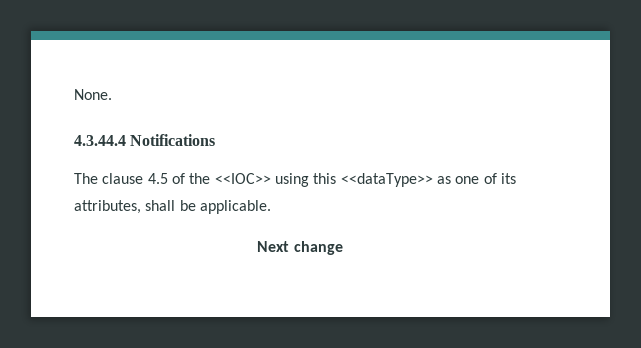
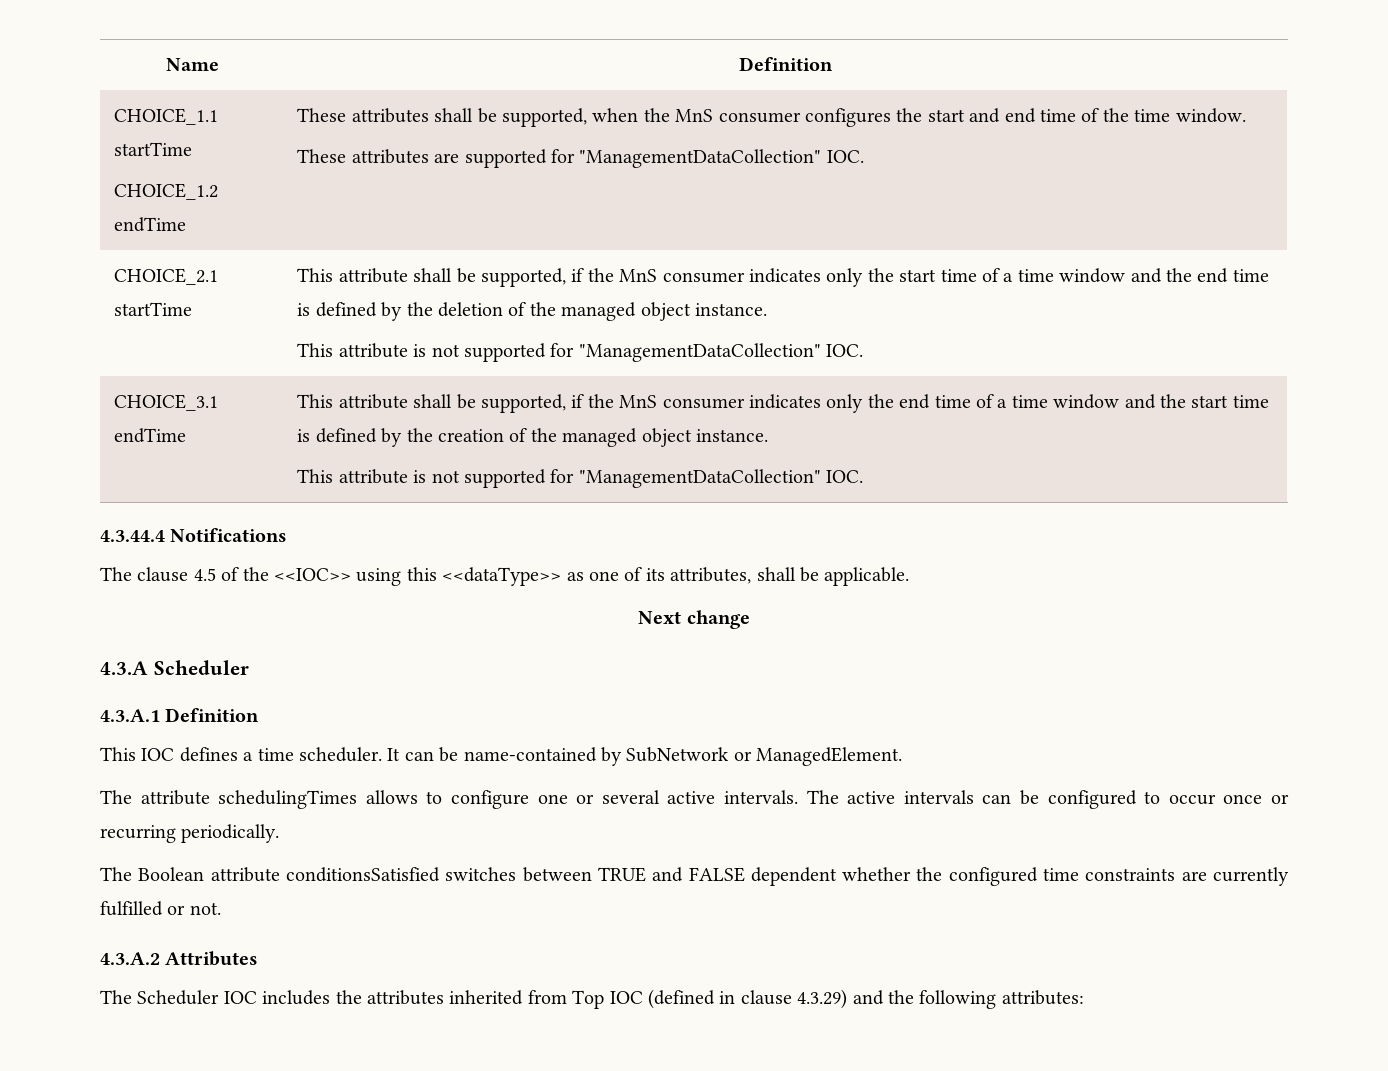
[74,89,112,100] None. -> [165,58,219,71] [738,57,833,71] [114,108,219,125] [114,142,193,156] [114,183,219,200] [114,217,187,232] [297,108,1246,127] [297,149,864,168] [114,268,219,285] [114,302,193,316] [297,268,1269,287] [297,302,767,321] [297,343,864,362] [114,394,219,411] [114,428,187,443] [297,394,1269,413] [297,428,768,447] [297,469,864,488] Name | Definition // CHOICE_1.1 startTime // CHOICE_1.2 endTime | These attributes shall be supported, when the MnS consumer configures the start and end time of the time window. // These attributes are supported for "ManagementDataCollection" IOC. // CHOICE_2.1 startTime | This attribute shall be supported, if the MnS consumer indicates only the start time of a time window and the end time is defined by the deletion of the managed object instance. // This attribute is not supported for "ManagementDataCollection" IOC. // CHOICE_3.1 endTime | This attribute shall be supported, if the MnS consumer indicates only the end time of a time window and the start time is defined by the creation of the managed object instance. // This attribute is not supported for "ManagementDataCollection" IOC.
(343, 248) none -> [100,660,249,675] [100,708,260,722] [100,747,903,766] [100,790,1289,809] [100,824,280,843] [100,867,1289,886] [100,901,221,916] [100,951,259,966] [100,989,1084,1009] // 4.3.A Scheduler // 4.3.A.1 Definition // This IOC defines a time scheduler. It can be name-contained by SubNetwork or ManagedElement. // The attribute schedulingTimes allows to configure one or several active intervals. The active intervals can be configured to occur once or recurring periodically. // The Boolean attribute conditionsSatisfied switches between TRUE and FALSE dependent whether the configured time constraints are currently fulfilled or not. // 4.3.A.2 Attributes // The Scheduler IOC includes the attributes inherited from Top IOC (defined in clause 4.3.29) and the following attributes:

